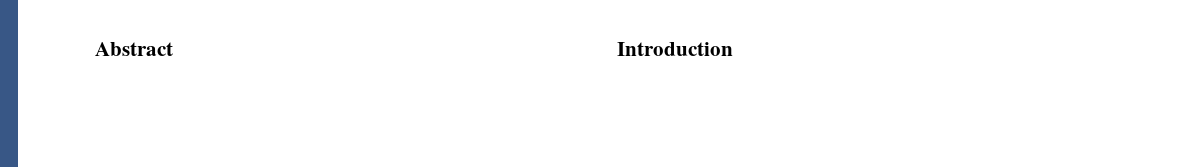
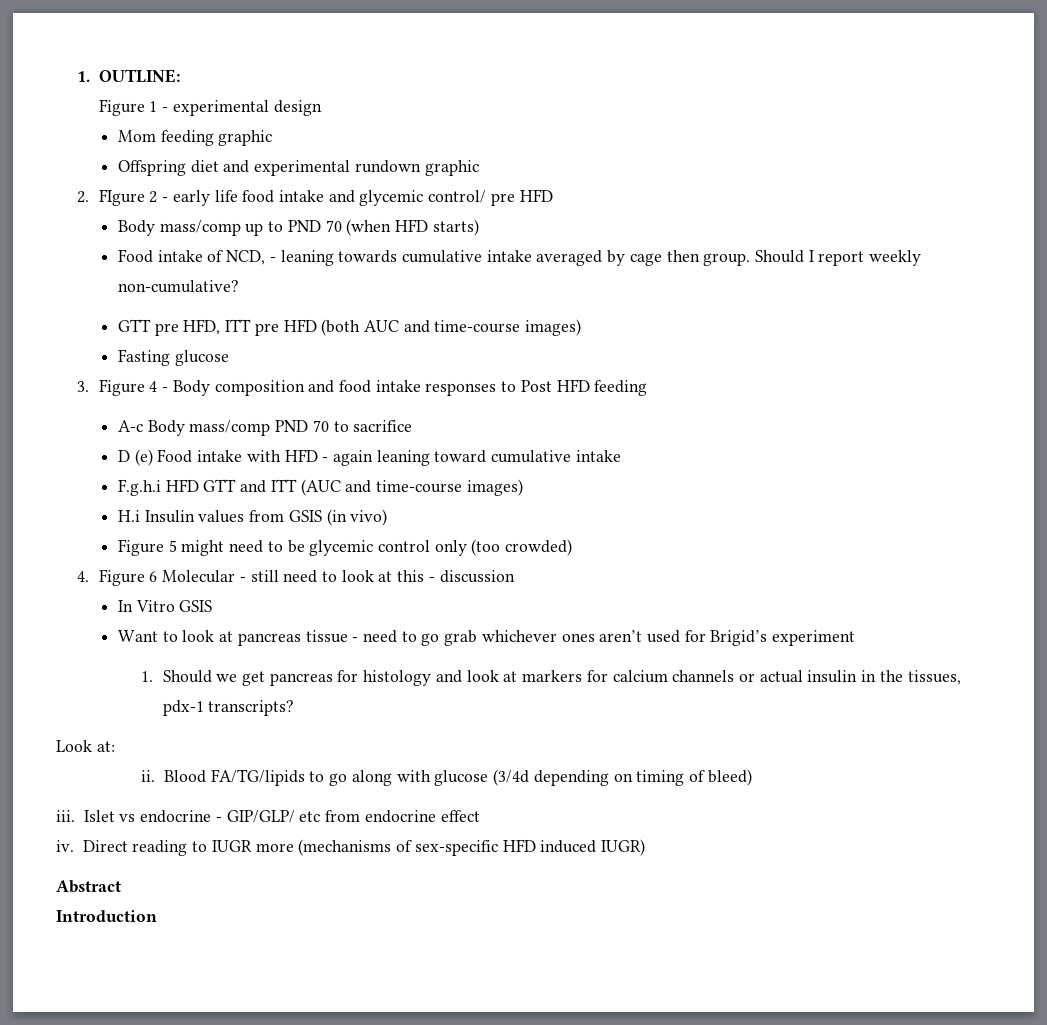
(95, 49) none -> [77,69,181,83] [98,99,322,116] [117,130,273,146] [117,160,479,176] [77,189,553,206] [117,219,479,236] [117,249,922,266] [117,280,239,293] [117,319,582,336] [117,349,229,366] [77,379,648,396] [117,420,413,436] [117,449,621,466] [117,479,523,496] [117,509,388,526] [117,539,573,556] [77,569,515,586] [117,600,213,612] [117,630,856,646] [141,670,961,686] [162,700,295,716] [56,740,115,752] [141,769,752,786] [56,810,480,823] [56,839,646,856] 1. OUTLINE: // Figure 1 - experimental design // Mom feeding graphic // Offspring diet and experimental rundown graphic // 2. FIgure 2 - early life food intake and glycemic control/ pre HFD // Body mass/comp up to PND 70 (when HFD starts) // Food intake of NCD, - leaning towards cumulative intake averaged by cage then group. Should I report weekly non-cumulative? // GTT pre HFD, ITT pre HFD (both AUC and time-course images) // Fasting glucose // 3. Figure 4 - Body composition and food intake responses to Post HFD feeding // A-c Body mass/comp PND 70 to sacrifice // D (e) Food intake with HFD - again leaning toward cumulative intake // F.g.h.i HFD GTT and ITT (AUC and time-course images) // H.i Insulin values from GSIS (in vivo) // Figure 5 might need to be glycemic control only (too crowded) // 4. Figure 6 Molecular - still need to look at this - discussion // In Vitro GSIS // Want to look at pancreas tissue - need to go grab whichever ones aren’t used for Brigid’s experiment // 1. Should we get pancreas for histology and look at markers for calcium channels or actual insulin in the tissues, pdx-1 transcripts? // Look at: // ii. Blood FA/TG/lipids to go along with glucose (3/4d depending on timing of bleed) // iii. Islet vs endocrine - GIP/GLP/ etc from endocrine effect // iv. Direct reading to IUGR more (mechanisms of sex-specific HFD induced IUGR) //

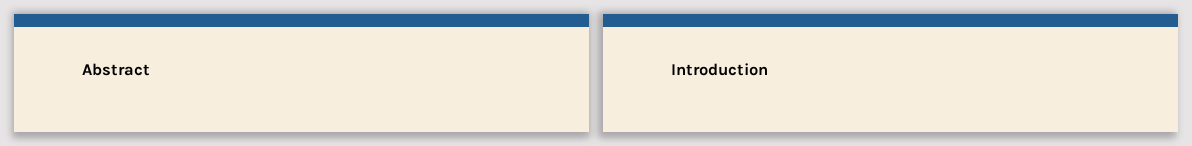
[77,69,181,83] [98,99,322,116] [117,130,273,146] [117,160,479,176] [77,189,553,206] [117,219,479,236] [117,249,922,266] [117,280,239,293] [117,319,582,336] [117,349,229,366] [77,379,648,396] [117,420,413,436] [117,449,621,466] [117,479,523,496] [117,509,388,526] [117,539,573,556] [77,569,515,586] [117,600,213,612] [117,630,856,646] [141,670,961,686] [162,700,295,716] [56,740,115,752] [141,769,752,786] [56,810,480,823] [56,839,646,856] 1. OUTLINE: // Figure 1 - experimental design // Mom feeding graphic // Offspring diet and experimental rundown graphic // 2. FIgure 2 - early life food intake and glycemic control/ pre HFD // Body mass/comp up to PND 70 (when HFD starts) // Food intake of NCD, - leaning towards cumulative intake averaged by cage then group. Should I report weekly non-cumulative? // GTT pre HFD, ITT pre HFD (both AUC and time-course images) // Fasting glucose // 3. Figure 4 - Body composition and food intake responses to Post HFD feeding // A-c Body mass/comp PND 70 to sacrifice // D (e) Food intake with HFD - again leaning toward cumulative intake // F.g.h.i HFD GTT and ITT (AUC and time-course images) // H.i Insulin values from GSIS (in vivo) // Figure 5 might need to be glycemic control only (too crowded) // 4. Figure 6 Molecular - still need to look at this - discussion // In Vitro GSIS // Want to look at pancreas tissue - need to go grab whichever ones aren’t used for Brigid’s experiment // 1. Should we get pancreas for histology and look at markers for calcium channels or actual insulin in the tissues, pdx-1 transcripts? // Look at: // ii. Blood FA/TG/lipids to go along with glucose (3/4d depending on timing of bleed) // iii. Islet vs endocrine - GIP/GLP/ etc from endocrine effect // iv. Direct reading to IUGR more (mechanisms of sex-specific HFD induced IUGR) // -> (82, 69) none

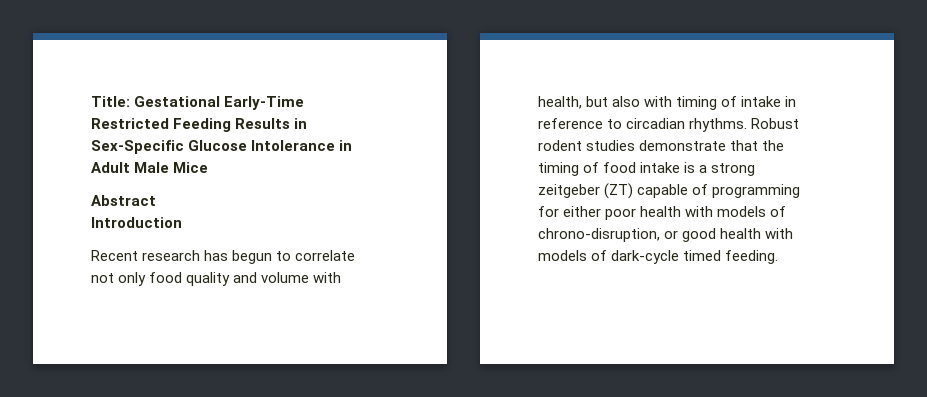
[82,63,150,76] [671,63,768,76] Abstract // Introduction -> [91,96,305,110] [91,118,308,132] [91,140,353,154] [91,162,209,173] [91,195,156,206] [91,217,182,228] [91,250,356,264] [91,272,342,286] [538,96,797,110] [538,118,800,132] [538,140,785,151] [538,162,756,176] [538,183,801,199] [538,206,787,220] [538,228,794,242] [538,250,779,264] Title: Gestational Early-Time Restricted Feeding Results in Sex-Specific Glucose Intolerance in Adult Male Mice // Abstract // Introduction // Recent research has begun to correlate not only food quality and volume with health, but also with timing of intake in reference to circadian rhythms. Robust rodent studies demonstrate that the timing of food intake is a strong zeitgeber (ZT) capable of programming for either poor health with models of chrono-disruption, or good health with models of dark-cycle timed feeding.

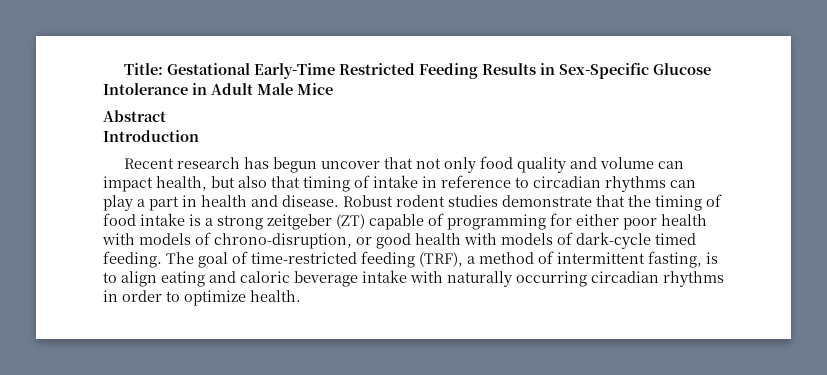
[276,250,356,261] to correlate -> [321,157,414,169] uncover that
[313,272,342,283] with -> [658,161,685,169] [103,176,153,192] can impact
[644,96,673,107] with -> [271,176,300,188] that
[689,118,748,132] rhythms. -> [605,176,696,192] [103,195,339,211] rhythms can play a part in health and disease.
(779, 257) none -> [166,251,718,268] [103,270,724,287] [103,290,301,306] The goal of time-restricted feeding (TRF), a method of intermittent fasting, is to align eating and caloric beverage intake with naturally occurring circadian rhythms in order to optimize health.

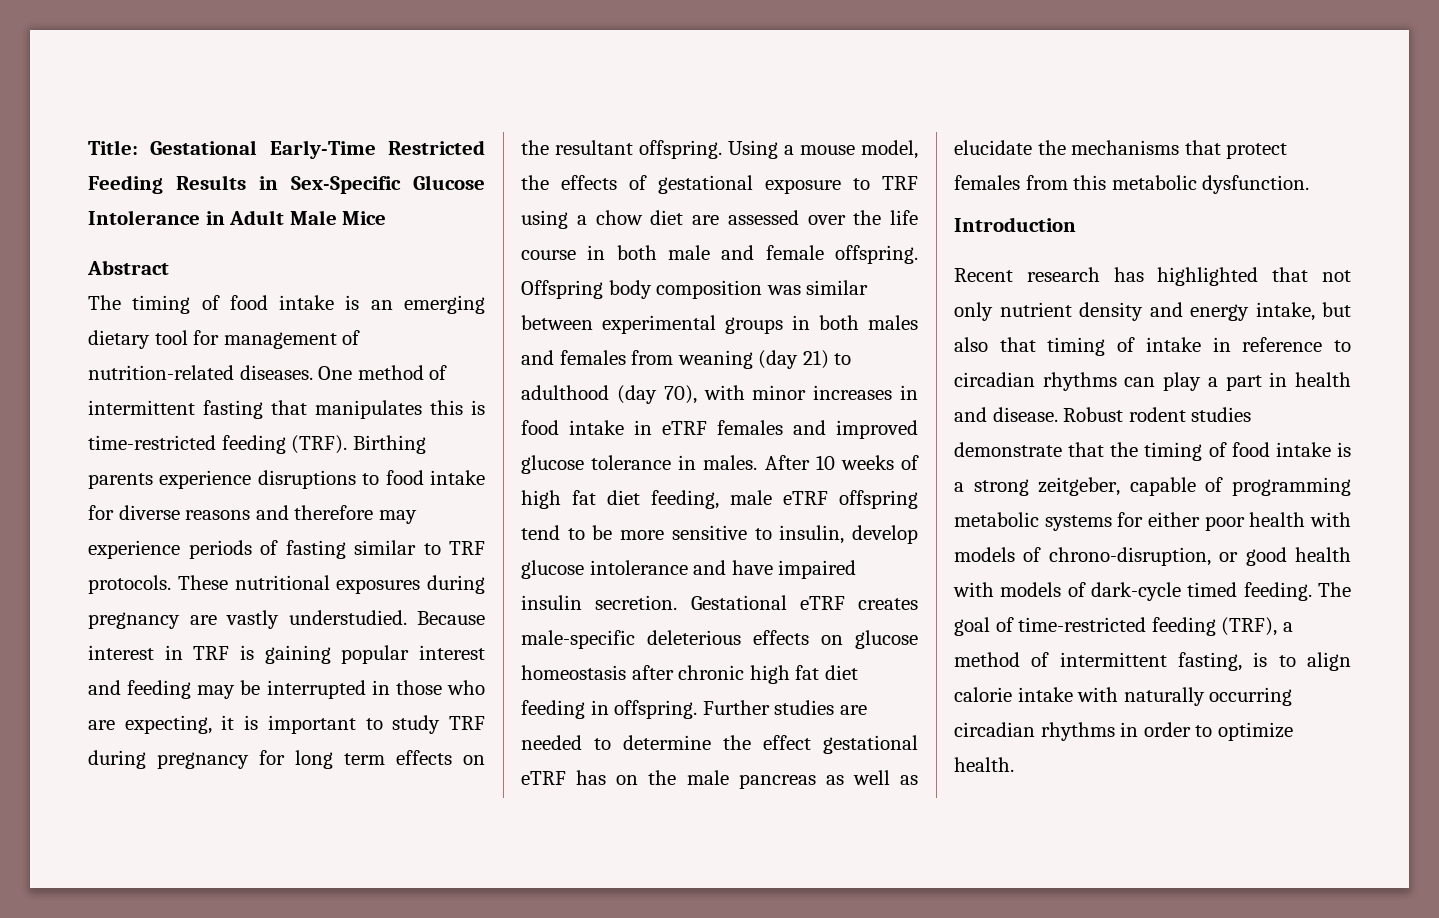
(166, 116) none -> [88,295,485,314] [88,330,361,349] [88,365,448,380] [88,400,485,419] [88,435,426,454] [88,470,485,489] [88,505,417,524] [88,540,485,559] [88,575,485,594] [88,610,485,629] [88,645,486,664] [88,680,486,699] [88,715,486,734] [88,750,485,769] [521,140,918,159] [521,175,918,194] [521,210,918,229] [521,245,918,264] [521,280,869,299] [521,315,918,334] [521,350,852,369] [521,385,918,404] [521,420,918,439] [521,455,919,474] [521,490,918,509] [521,525,918,544] [521,560,857,579] [521,595,918,610] [521,630,918,649] [521,665,858,684] [521,700,867,719] [521,735,918,754] [521,770,918,789] [954,140,1288,159] [954,175,1310,194] // The timing of food intake is an emerging dietary tool for management of nutrition-related diseases. One method of intermittent fasting that manipulates this is time-restricted feeding (TRF). Birthing parents experience disruptions to food intake for diverse reasons and therefore may experience periods of fasting similar to TRF protocols. These nutritional exposures during pregnancy are vastly understudied. Because interest in TRF is gaining popular interest and feeding may be interrupted in those who are expecting, it is important to study TRF during pregnancy for long term effects on the resultant offspring. Using a mouse model, the effects of gestational exposure to TRF using a chow diet are assessed over the life course in both male and female offspring. Offspring body composition was similar between experimental groups in both males and females from weaning (day 21) to adulthood (day 70), with minor increases in food intake in eTRF females and improved glucose tolerance in males. After 10 weeks of high fat diet feeding, male eTRF offspring tend to be more sensitive to insulin, develop glucose intolerance and have impaired insulin secretion. Gestational eTRF creates male-specific deleterious effects on glucose homeostasis after chronic high fat diet feeding in offspring. Further studies are needed to determine the effect gestational eTRF has on the male pancreas as well as elucidate the mechanisms that protect females from this metabolic dysfunction.
[273,157,381,173] begun uncover -> [1157,267,1259,286] highlighted
[480,156,685,173] [103,176,207,192] food quality and volume can impact health, -> [999,302,1315,321] nutrient density and energy intake,
[267,214,365,230] zeitgeber (ZT) -> [1038,477,1121,496] zeitgeber,
(546, 222) none -> [954,512,1112,531] metabolic systems
[161,271,358,287] eating and caloric beverage -> [954,687,1012,702] calorie

